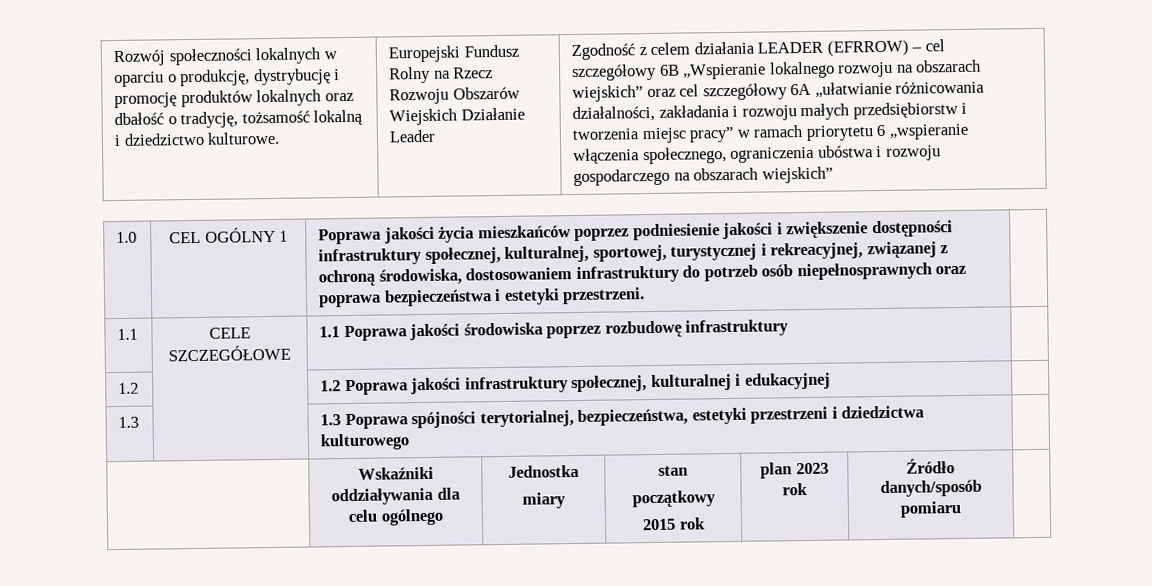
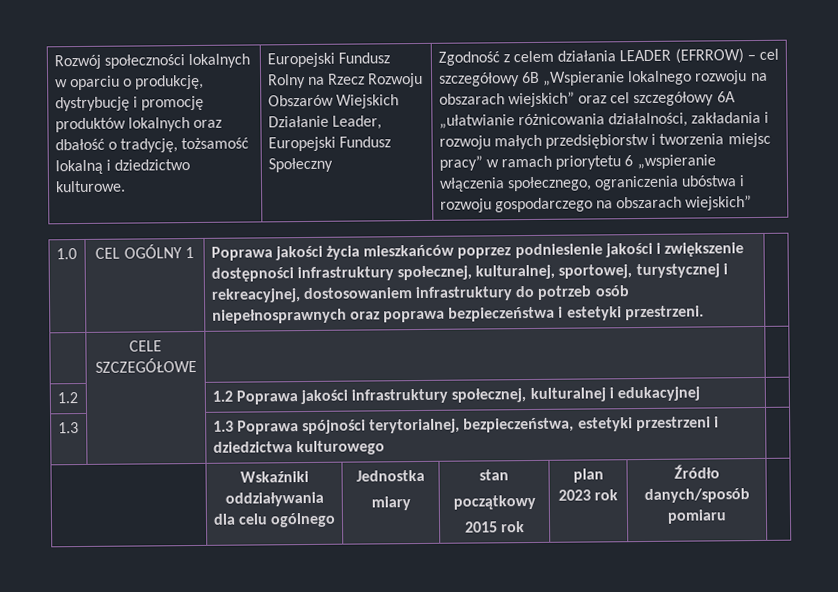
[389,129,437,143] Leader -> [331,115,382,130] [267,136,391,152] [267,157,333,173] Leader, Europejski Fundusz Społeczny
[866,241,949,259] [318,268,462,287] związanej z ochroną środowiska, -> (301, 295) none
[117,328,139,341] 1.1 -> (704, 313) none
[319,319,790,342] 1.1 Poprawa jakości środowiska poprzez rozbudowę infrastruktury -> (197, 365) none

